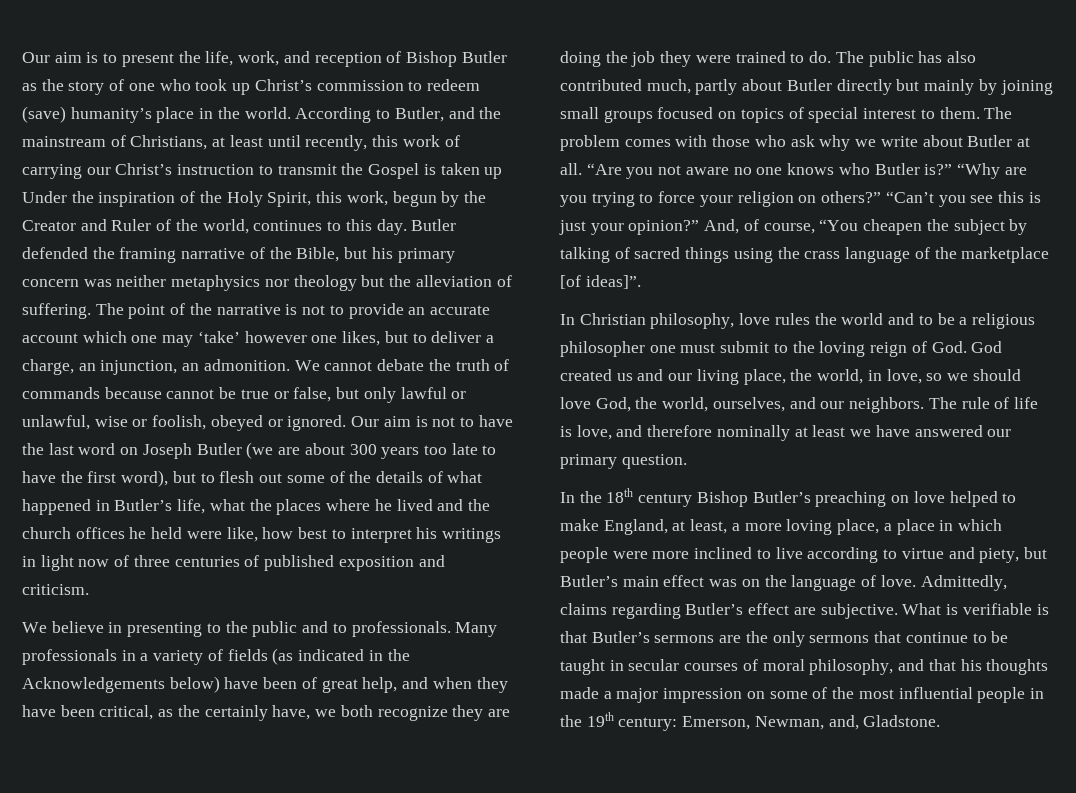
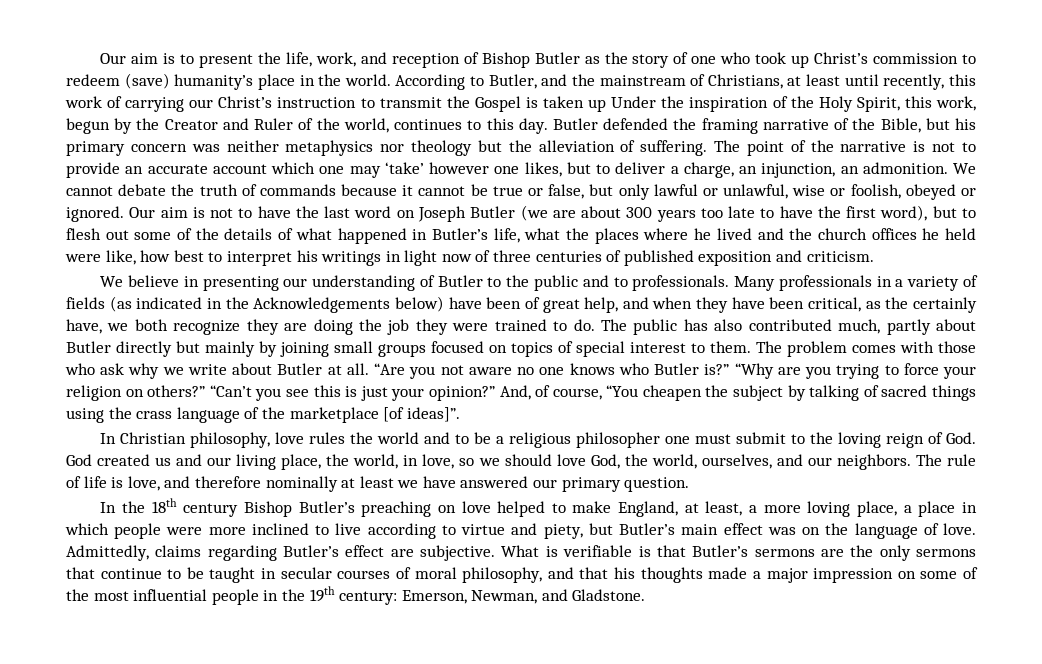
(162, 393) none -> [402,185,414,196] it
(203, 629) none -> [283,275,483,291] our understanding of Butler
[828,715,859,730] and, -> [541,589,568,601] and

